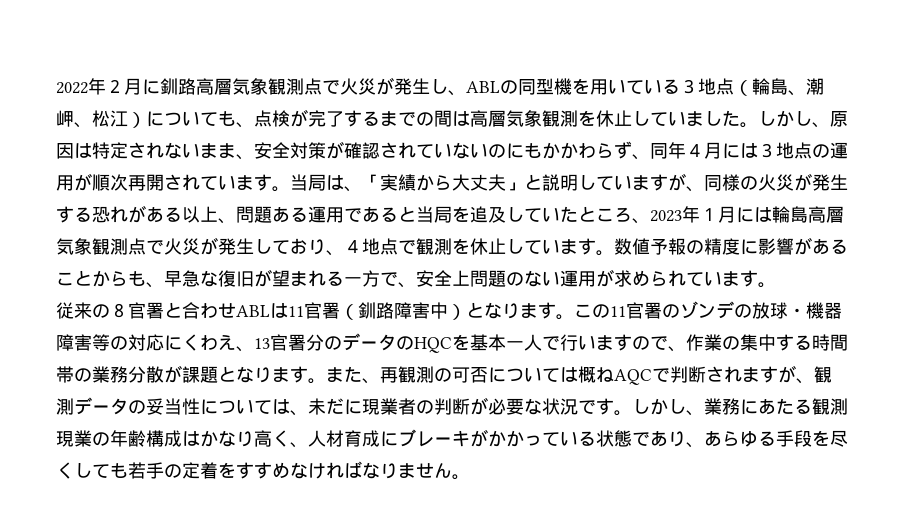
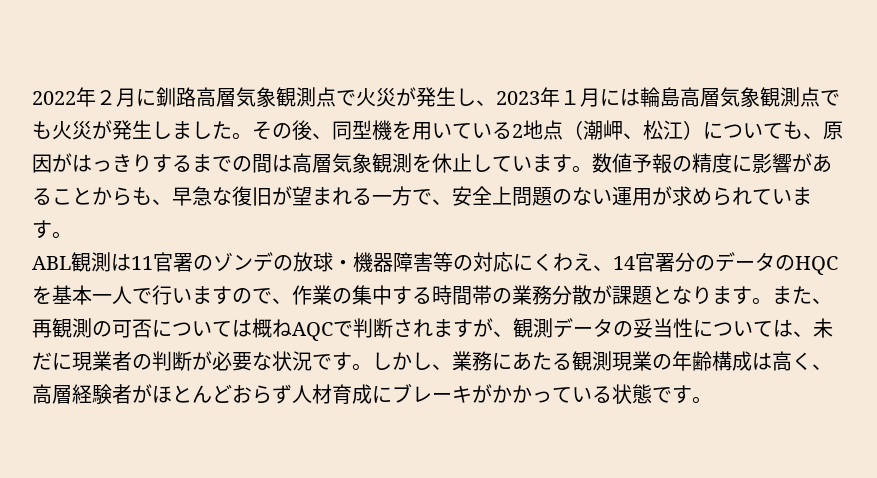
[466,78,824,96] [56,109,848,128] [56,141,848,160] [56,173,848,192] [56,205,650,224] ABLの同型機を用いている３地点（輪島、潮岬、松江）についても、点検が完了するまでの間は高層気象観測を休止していました。しかし、原因は特定されないまま、安全対策が確認されていないのにもかかわらず、同年４月には３地点の運用が順次再開されています。当局は、「実績から大丈夫」と説明していますが、同様の火災が発生する恐れがある以上、問題ある運用であると当局を追及していたところ、 -> (496, 103) none
[164,237,416,256] 火災が発生しており、４地点で -> [32,120,843,140] [32,153,372,173] も火災が発生しました。その後、同型機を用いている2地点（潮岬、松江）についても、原因がはっきりするまでの間は高層気象
[56,302,610,320] 従来の８官署と合わせABLは11官署（釧路障害中）となります。この -> [32,252,131,272] ABL観測は
[254,338,270,349] 13 -> [613,256,635,270] 14
[200,430,308,448] かなり高く、 -> [772,351,832,371] [32,384,292,405] 高く、高層経験者がほとんどおらず
[650,430,848,448] [56,461,452,479] あり、あらゆる手段を尽くしても若手の定着をすすめなければなりません -> [672,385,692,404] す

